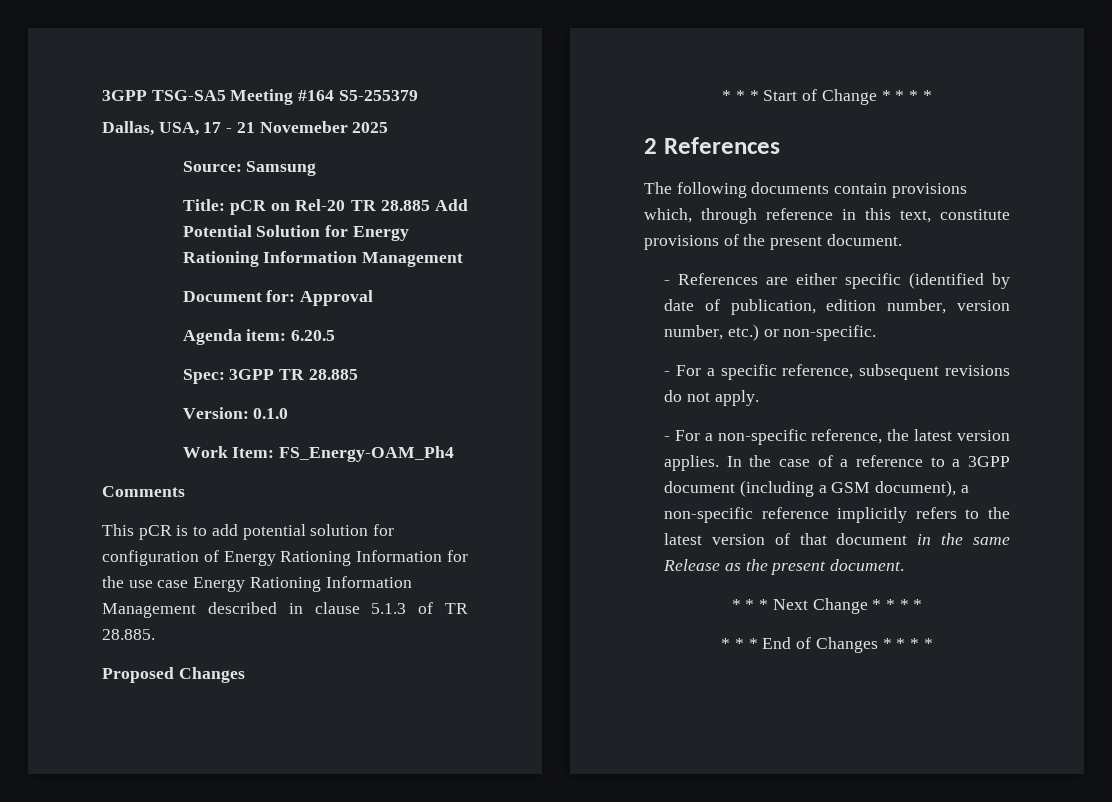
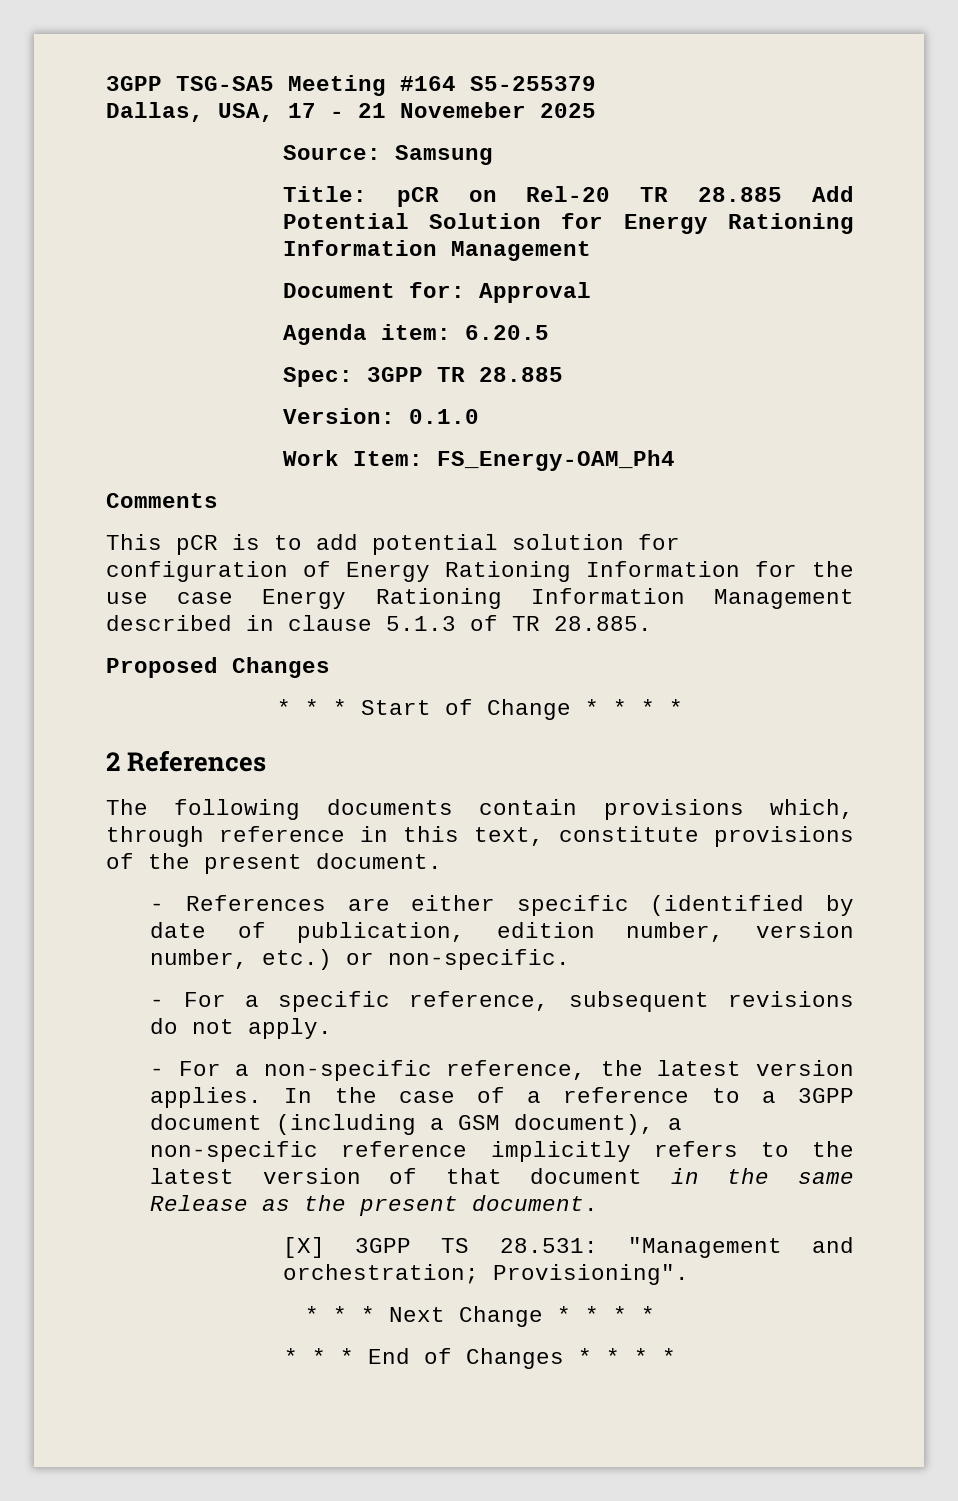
(905, 565) none -> [282,1237,854,1258] [282,1264,689,1285] // [X] 3GPP TS 28.531: "Management and orchestration; Provisioning".

